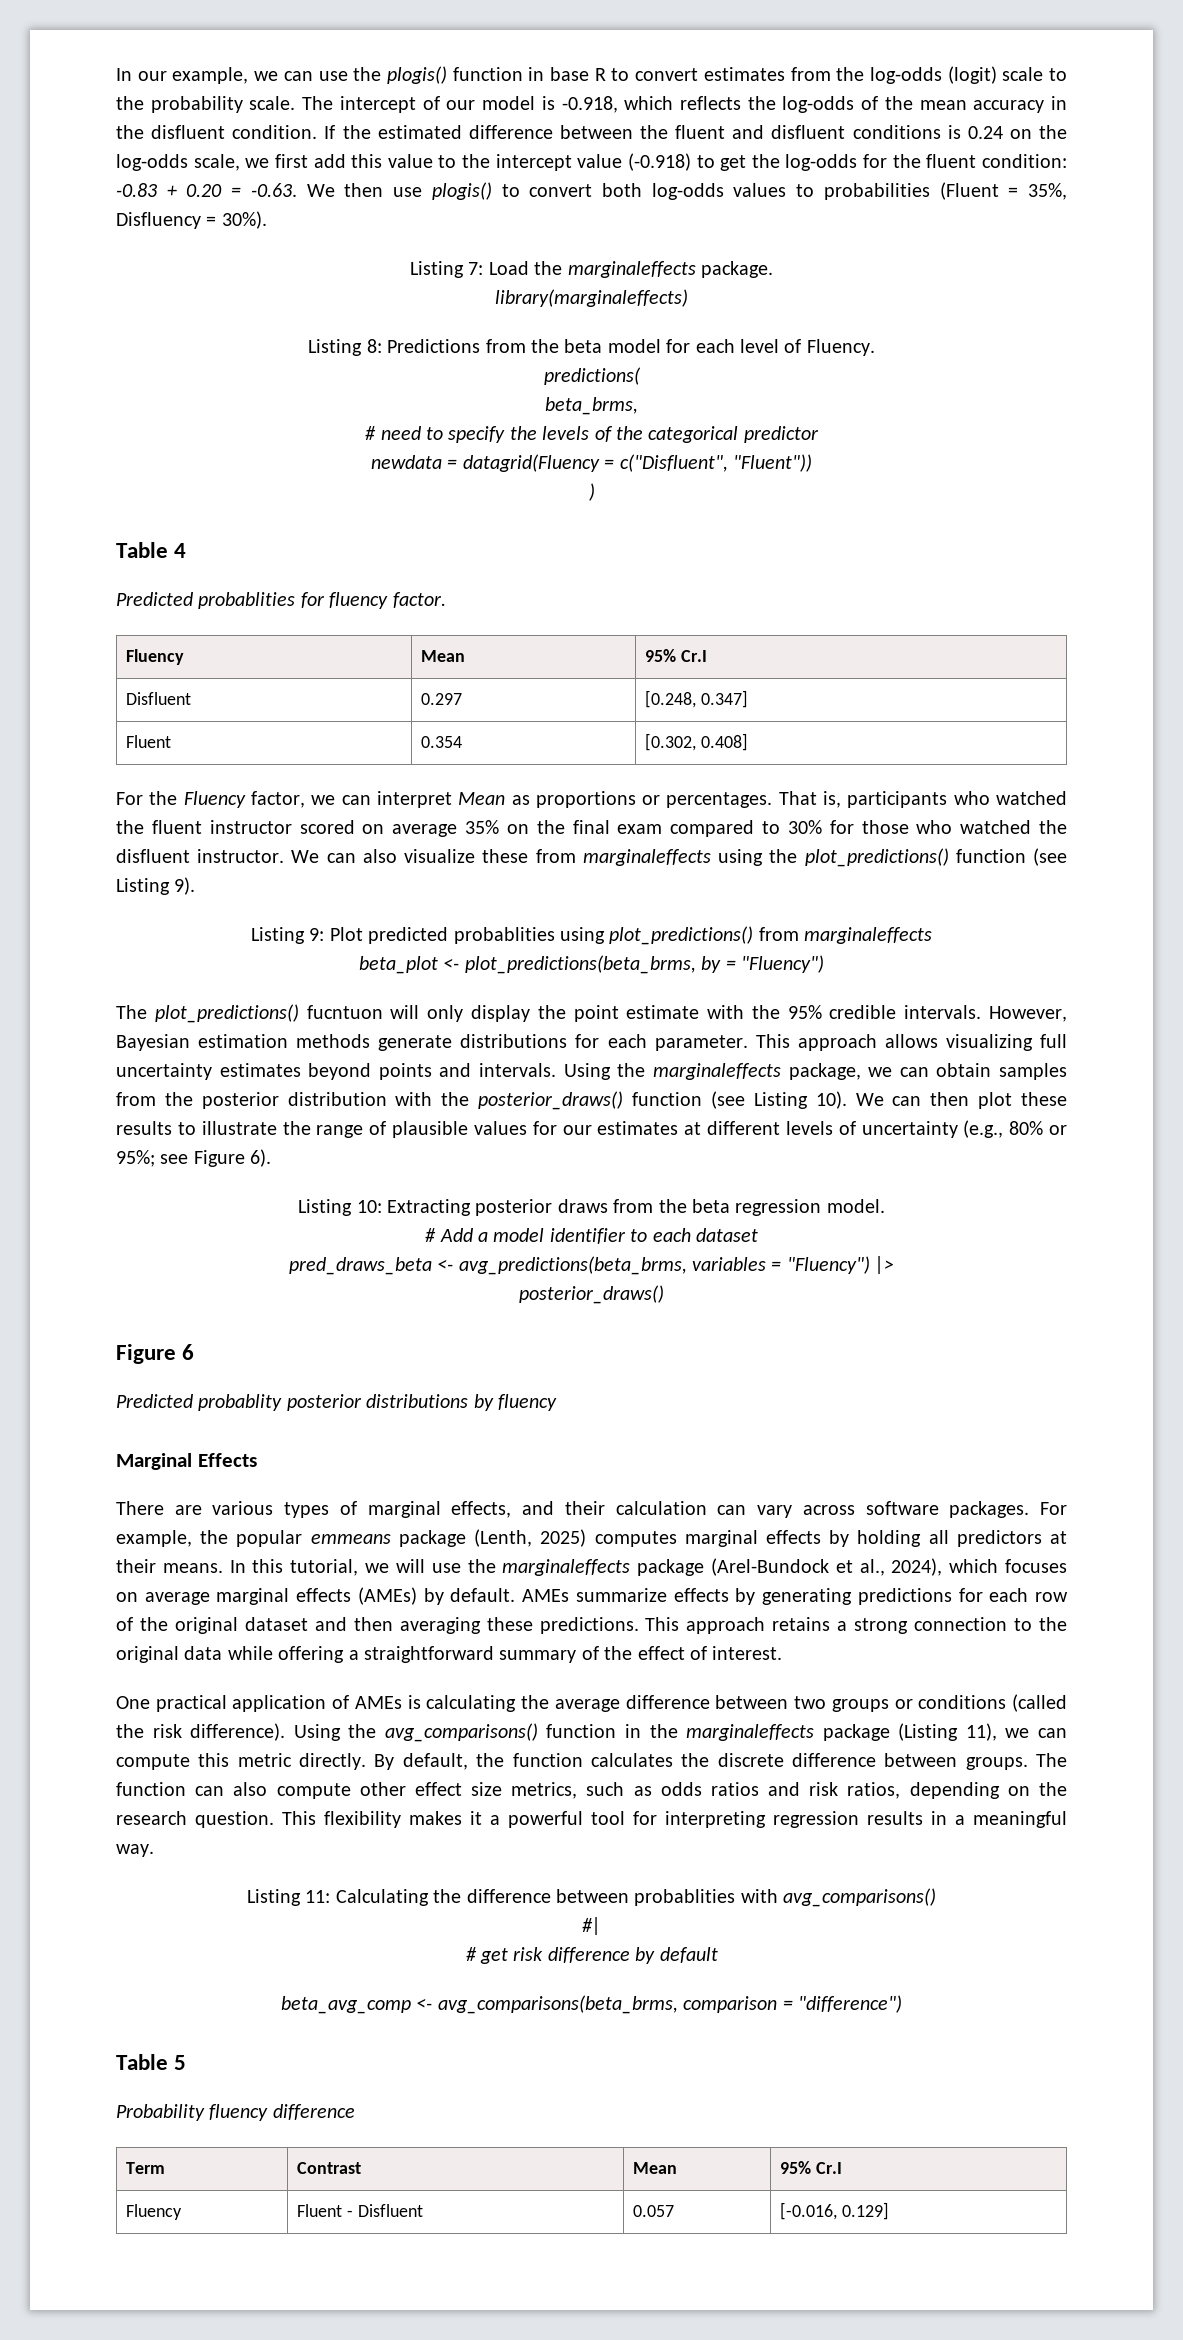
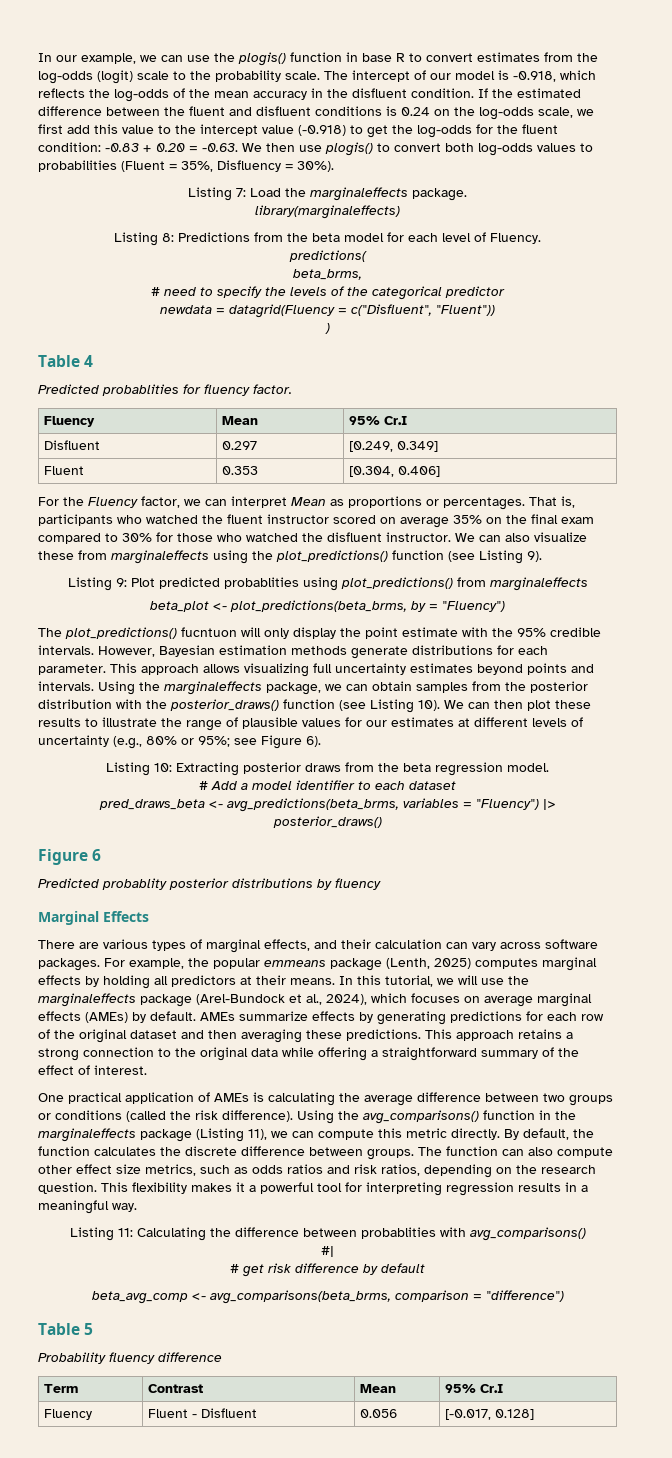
[645,690,749,708] [0.248, 0.347] -> [348,441,438,452] [0.249, 0.349]
[421,736,463,748] [645,733,749,751] 0.354 | [0.302, 0.408] -> [221,466,258,475] [348,466,440,477] 0.353 | [0.304, 0.406]
[633,2205,675,2217] [780,2202,890,2220] 0.057 | [-0.016, 0.129] -> [359,1409,397,1418] [444,1409,534,1420] 0.056 | [-0.017, 0.128]

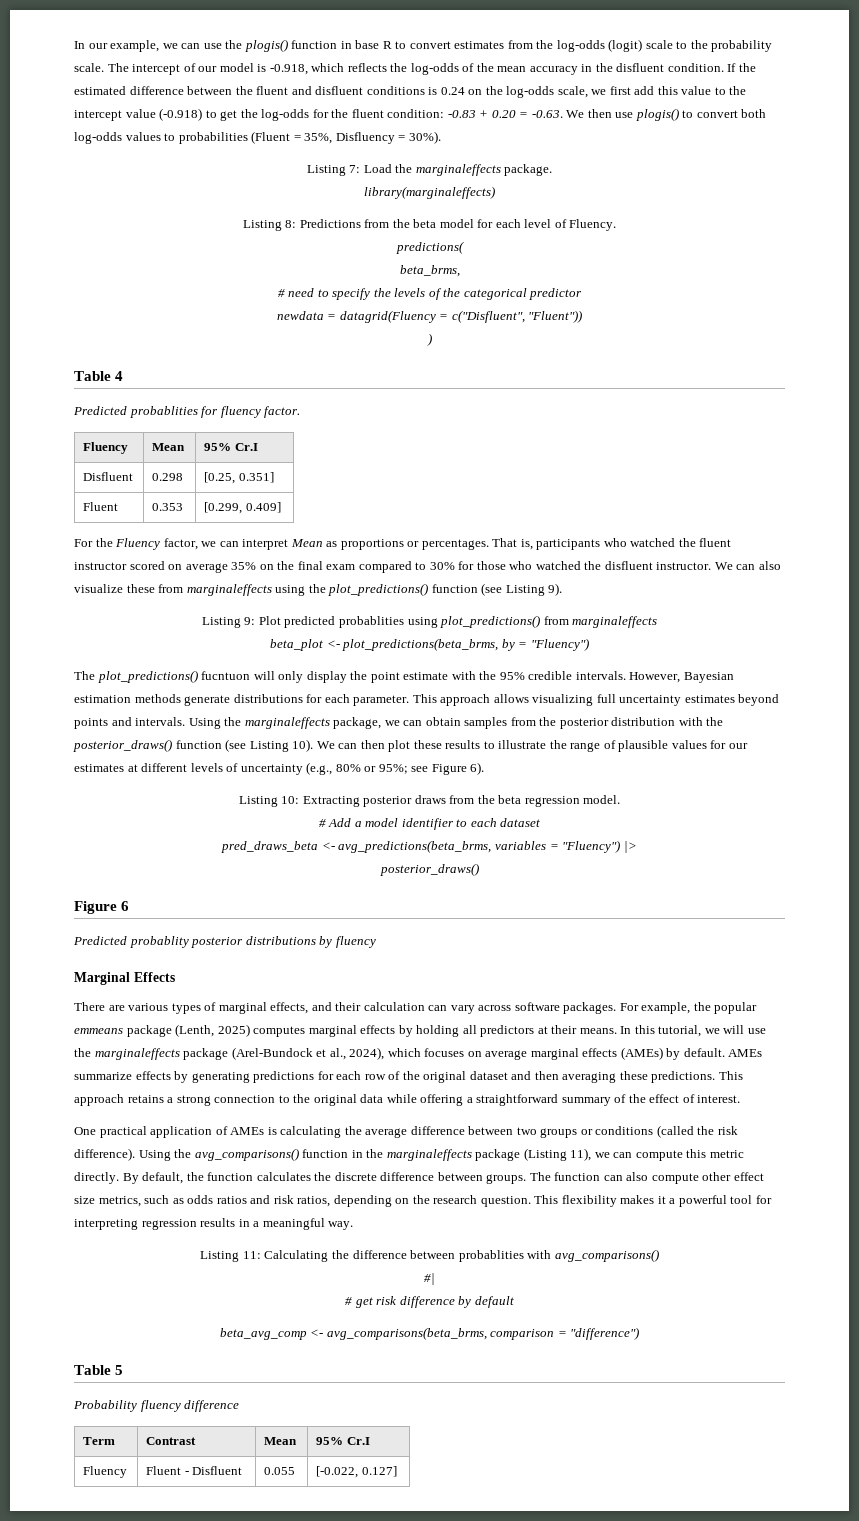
[221,441,257,450] [348,441,438,452] 0.297 | [0.249, 0.349] -> [152,473,184,481] [204,472,274,484] 0.298 | [0.25, 0.351]
[348,466,440,477] [0.304, 0.406] -> [204,502,281,514] [0.299, 0.409]
[359,1409,397,1418] [444,1409,534,1420] 0.056 | [-0.017, 0.128] -> [264,1467,296,1475] [316,1466,397,1478] 0.055 | [-0.022, 0.127]

